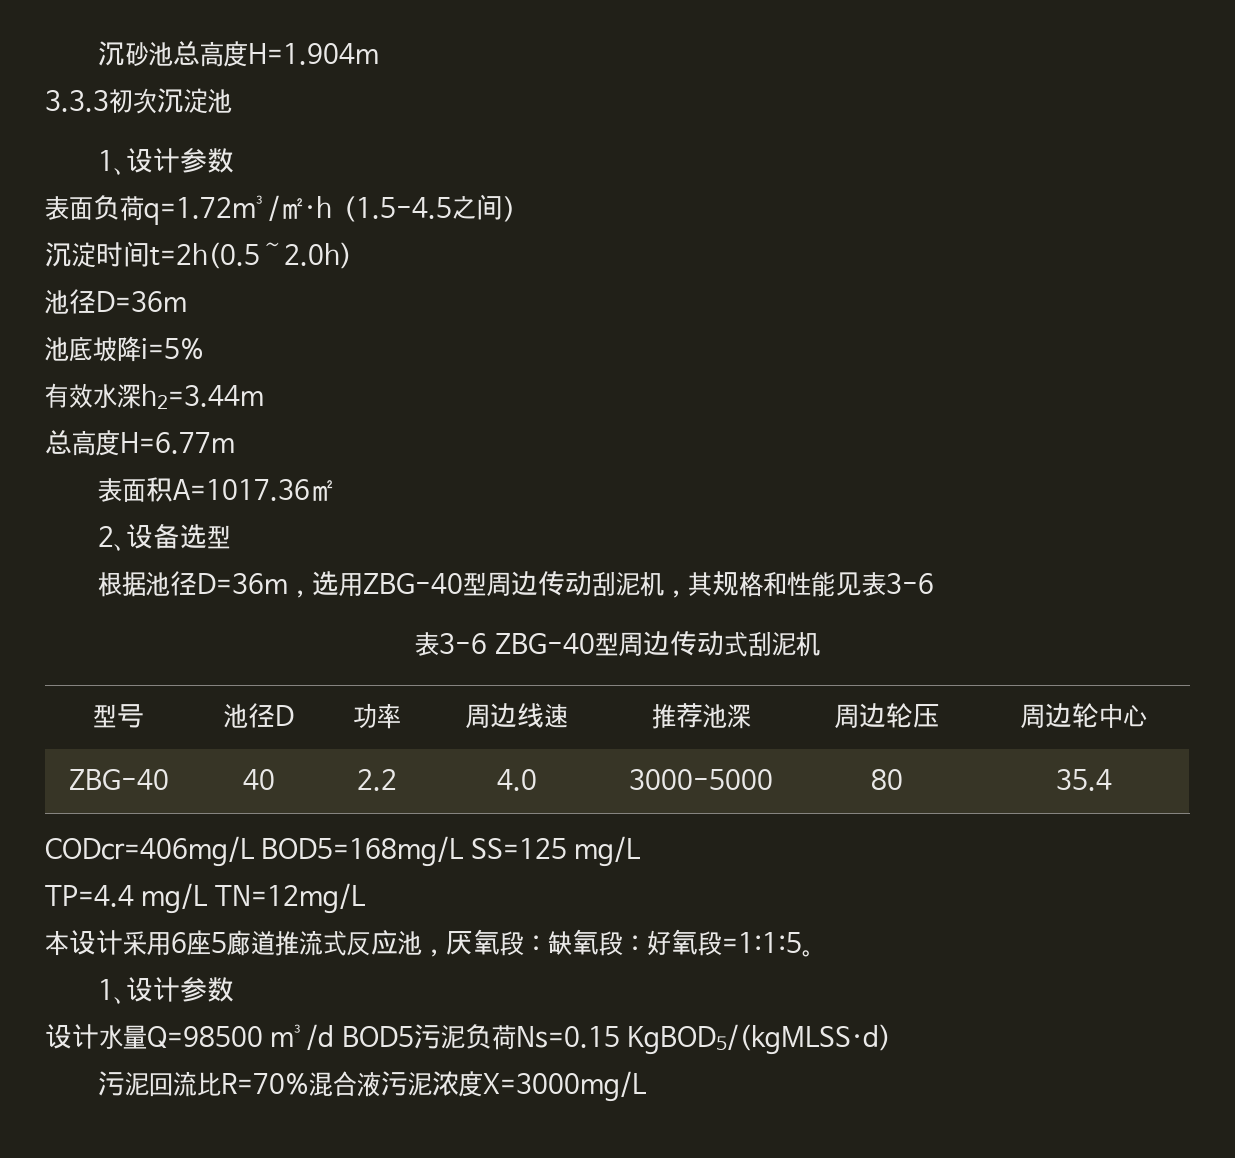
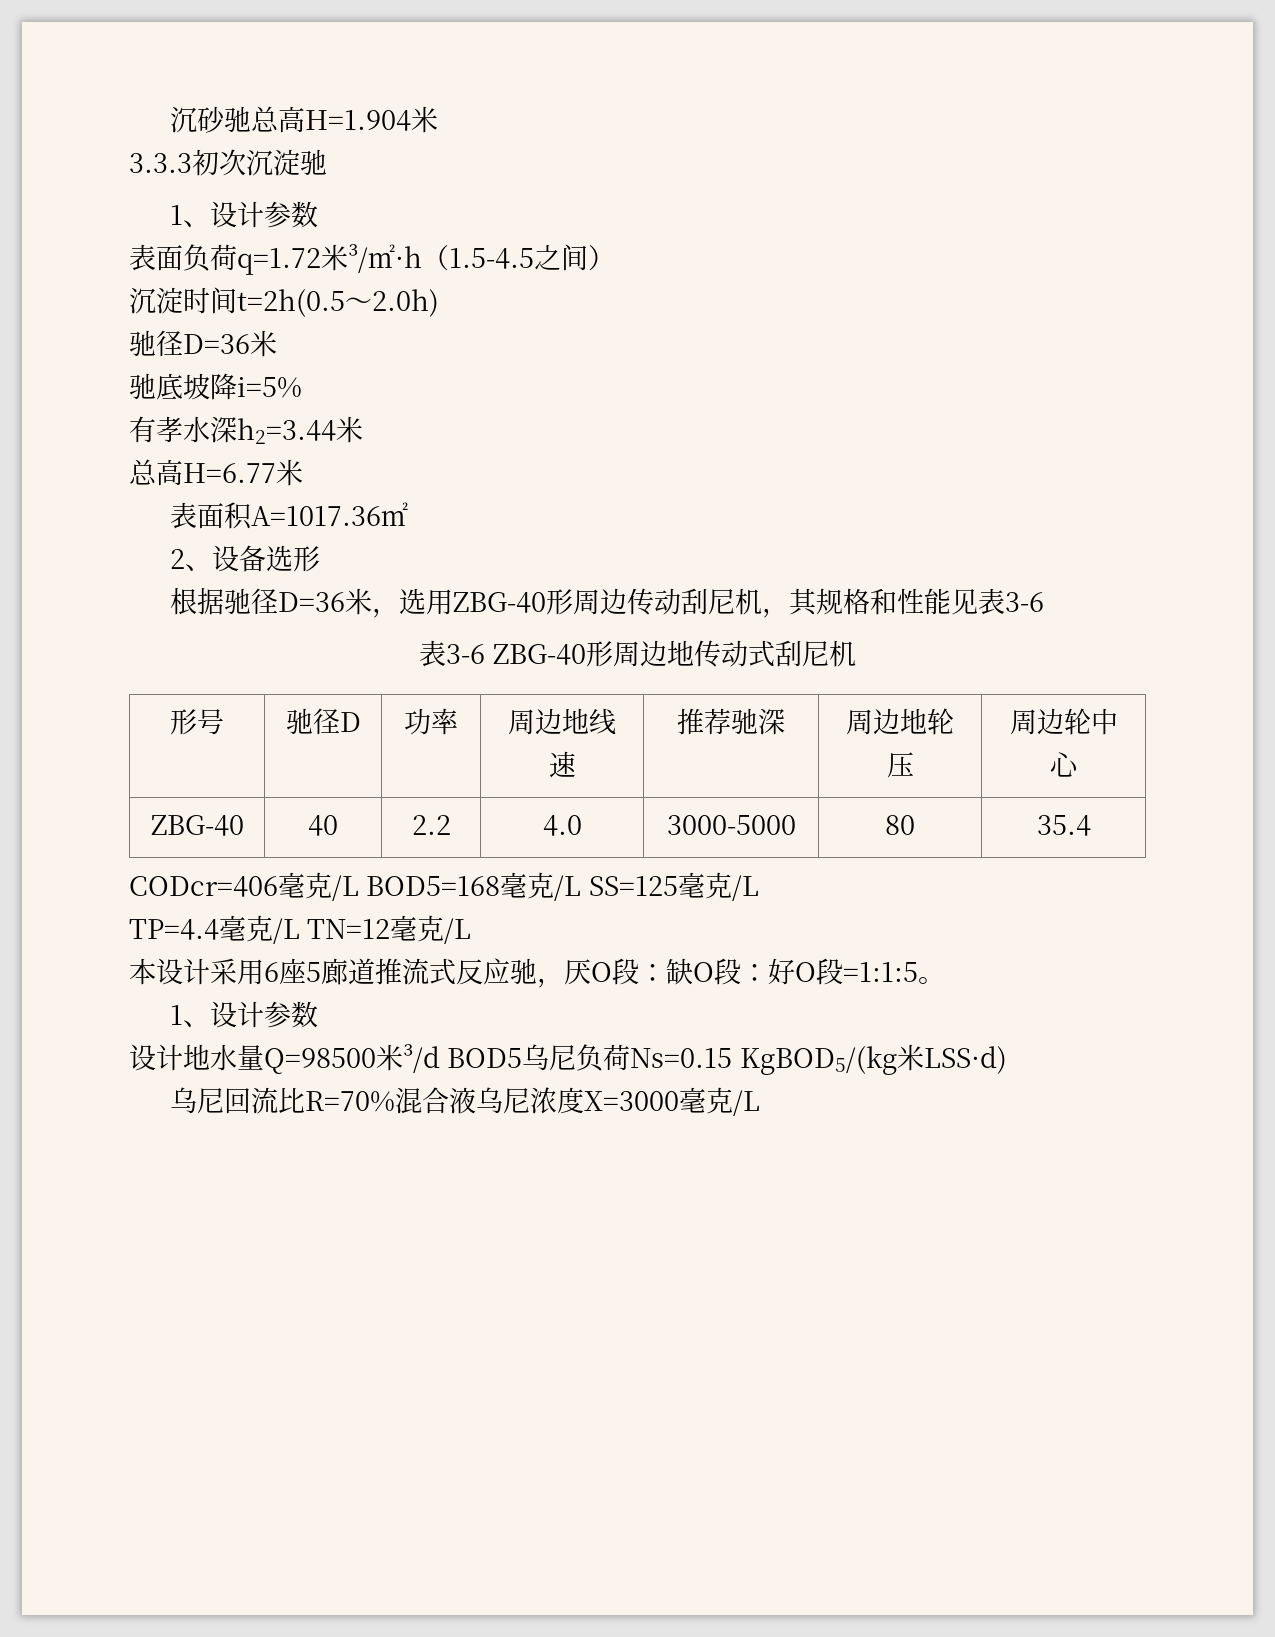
[148,41,379,67] 池总高度H=1.904m -> [223,106,438,133] 驰总高H=1.904米
[208,88,232,113] 池 -> [300,149,327,176] 驰
[144,195,280,225] q=1.72m³/ -> [237,244,368,275] q=1.72米³/
[45,289,187,314] [45,336,69,361] 池径D=36m // 池 -> [129,330,277,357] [129,373,156,400] 驰径D=36米 // 驰
[69,383,264,409] [45,430,235,456] 效水深h2=3.44m // 总高度H=6.77m -> [156,416,363,444] [129,459,303,486] 孝水深h2=3.44米 // 总高H=6.77米
[206,525,231,549] 型 -> [292,546,320,572] 形
[145,571,288,596] 池径D=36m -> [223,588,372,615] 驰径D=36米
[462,572,487,596] 型 -> [545,589,573,615] 形
[615,572,640,596] 泥 -> [707,589,735,615] 尼
[594,631,670,657] 型周边 -> [585,640,694,667] 形周边地
[771,632,796,656] 泥 -> [801,641,829,667] 尼
[93,704,117,728] 型 -> [170,709,197,735] 形
[223,703,248,728] 池 -> [285,708,313,735] 驰
(517, 715) none -> [562,708,589,734] 地
[702,703,727,728] 池 -> [731,708,758,735] 驰
(886, 715) none -> [900,708,927,734] 地
[45,836,640,867] [45,883,365,914] CODcr=406mg/L BOD5=168mg/L SS=125 mg/L // TP=4.4 mg/L TN=12mg/L -> [129,872,759,901] [129,915,472,944] CODcr=406毫克/L BOD5=168毫克/L SS=125毫克/L // TP=4.4毫克/L TN=12毫克/L
[398,929,698,957] 池，厌氧段：缺氧段：好氧 -> [510,958,816,988] 驰，厌O段：缺O段：好O
(99, 1036) none -> [183,1044,210,1070] 地
[270,1024,891,1055] [97,1071,646,1102] m³/d BOD5污泥负荷Ns=0.15 KgBOD5/(kgMLSS·d) // 污泥回流比R=70%混合液污泥浓度X=3000mg/L -> [376,1044,1007,1075] [169,1087,760,1116] 米³/d BOD5乌尼负荷Ns=0.15 KgBOD5/(kg米LSS·d) // 乌尼回流比R=70%混合液乌尼浓度X=3000毫克/L

